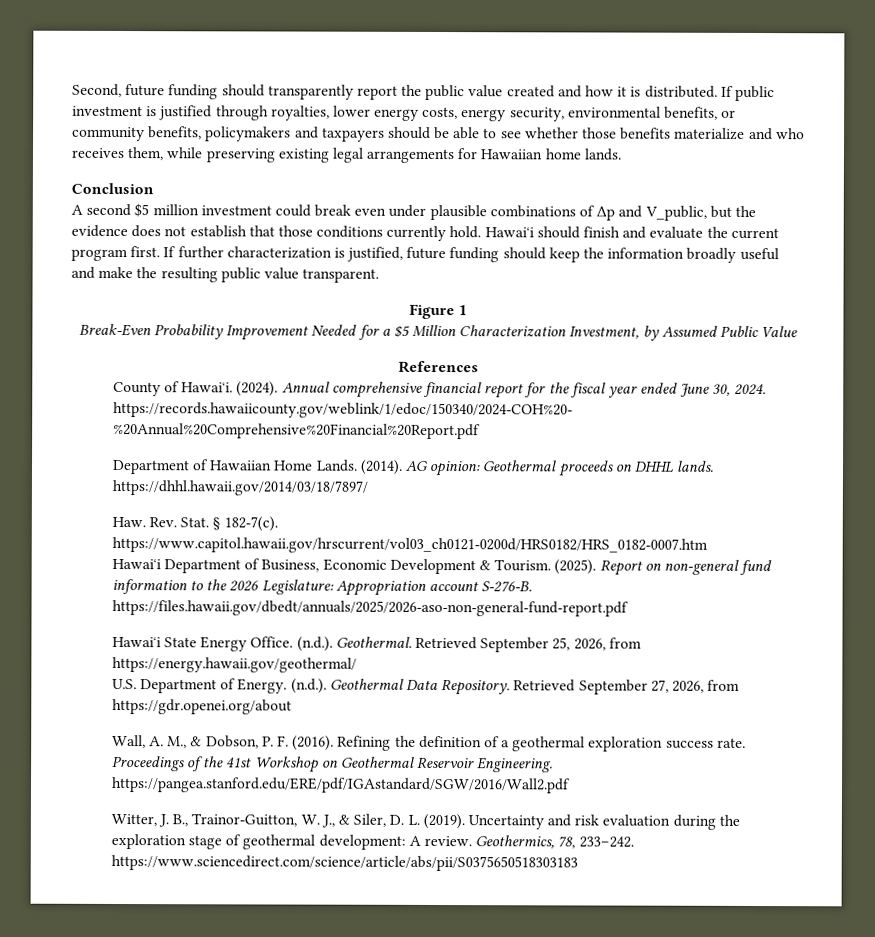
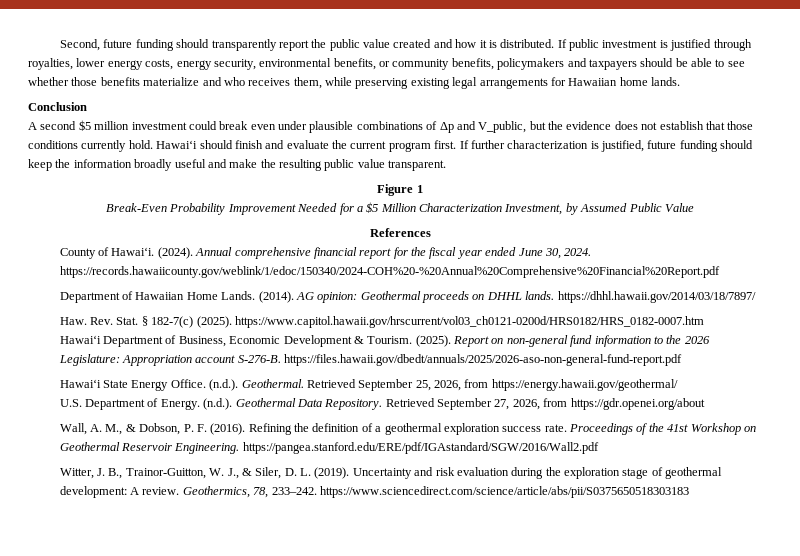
[223,516,278,532] 182-7(c). -> [151,316,232,328] 182-7(c) (2025).

